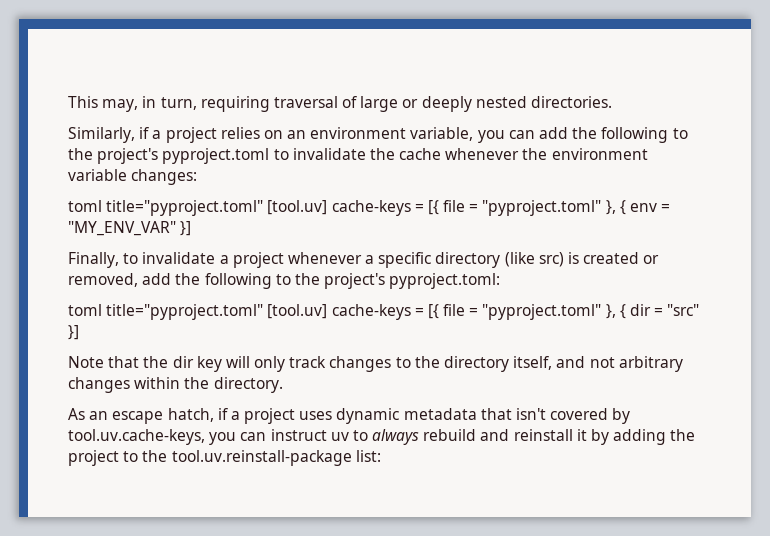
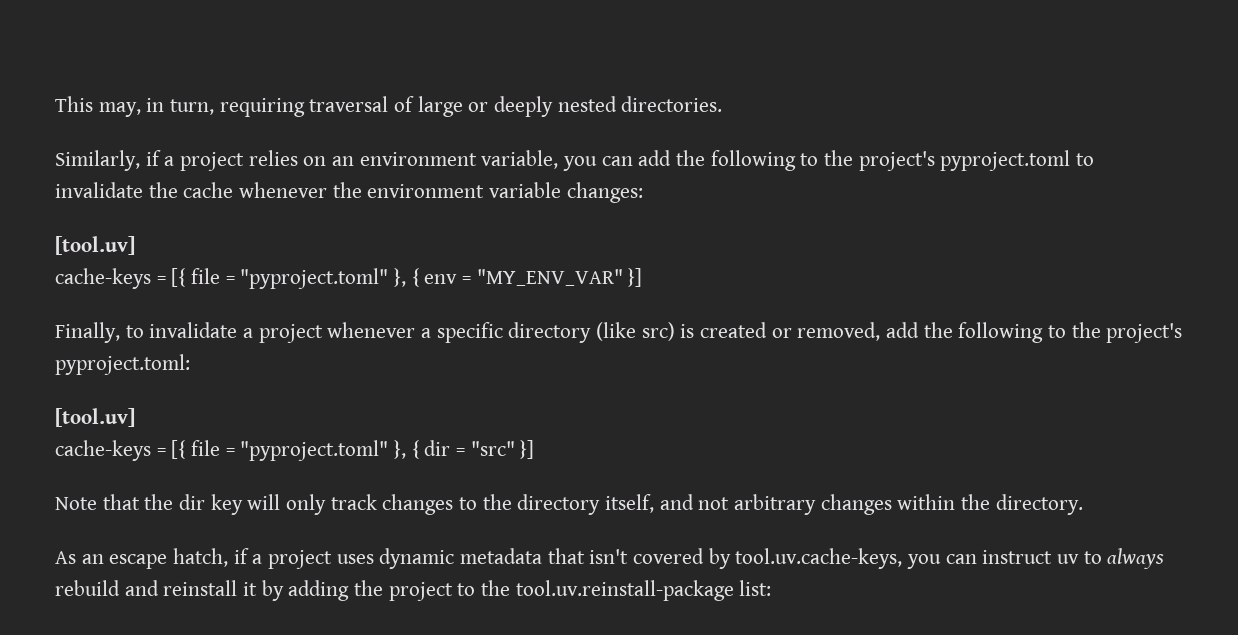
[68,200,328,216] toml title="pyproject.toml" [tool.uv] -> [55,236,135,255] [tool.uv] //
[68,304,328,320] toml title="pyproject.toml" [tool.uv] -> [55,408,135,427] [tool.uv] //

